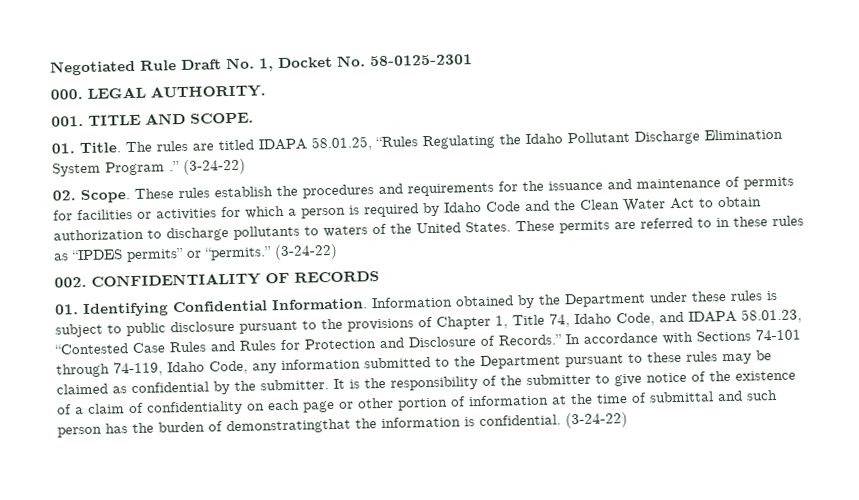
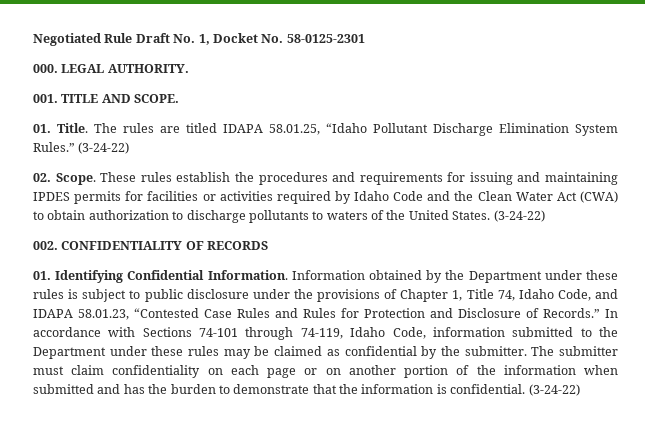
[375,133,563,150] “Rules Regulating the Idaho -> [326,123,367,133] “Idaho
[105,161,180,176] Program .” -> [33,142,75,152] Rules.”
[522,176,740,192] the issuance and maintenance of -> [469,172,618,185] [33,192,70,201] issuing and maintaining IPDES
[221,205,360,219] for which a person is -> (273, 196) none
(695, 203) none -> [579,191,618,203] (CWA)
[515,215,804,234] [53,246,272,263] These permits are referred to in these rules as “IPDES permits” or “permits.” -> (491, 215) none
[239,320,317,334] pursuant to -> [252,289,290,299] under
[252,363,277,374] any -> (426, 333) none
[565,353,643,368] pursuant to -> [109,346,147,356] under
[333,370,796,391] [57,402,144,415] It is the responsibility of the submitter to give notice of the existence of a claim of -> [531,346,618,356] [33,365,105,375] The submitter must claim
[357,389,778,411] [57,418,351,438] other portion of information at the time of submittal and such person has the burden of demonstratingthat -> [325,365,618,378] [33,384,337,394] on another portion of the information when submitted and has the burden to demonstrate that

